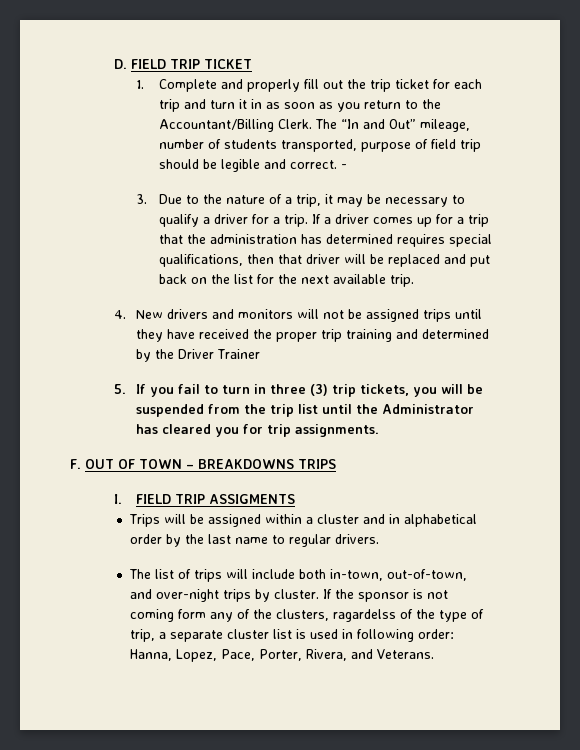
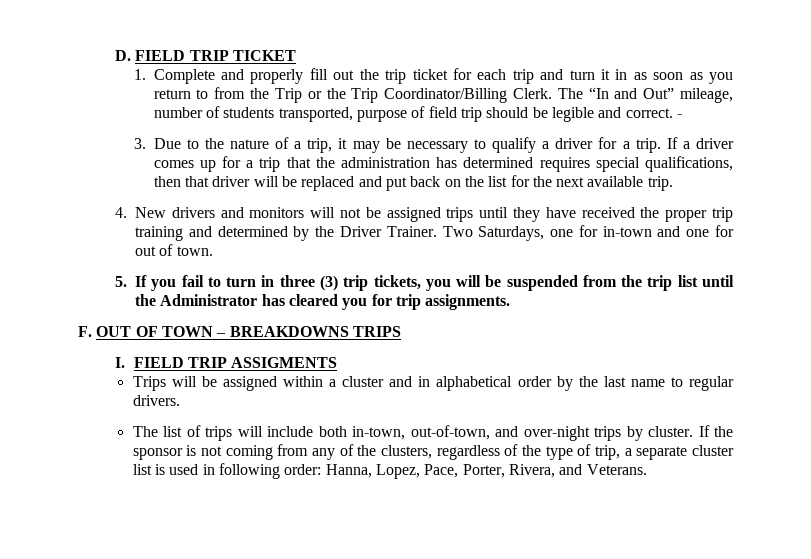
[421,99,441,109] [158,119,274,132] the Accountant/Billing -> [214,87,508,103] from the Trip or the Trip Coordinator/Billing
[217,349,261,359] Trainer -> [386,225,734,241] [135,244,213,256] Trainer. Two Saturdays, one for in-town and one for out of town.
[177,609,206,619] form -> [277,444,309,456] from
[332,609,396,622] ragardelss -> [436,445,500,460] regardless

